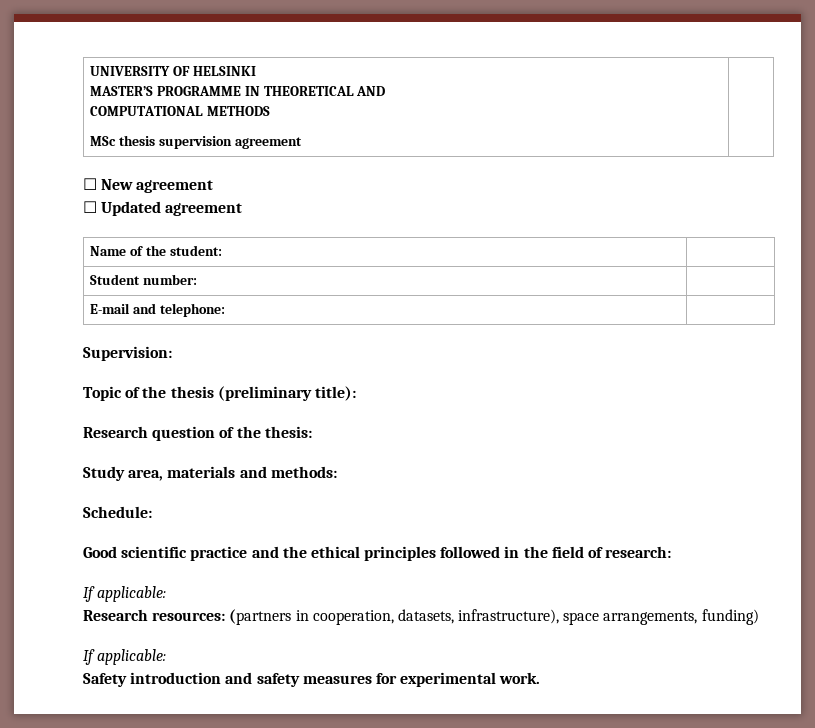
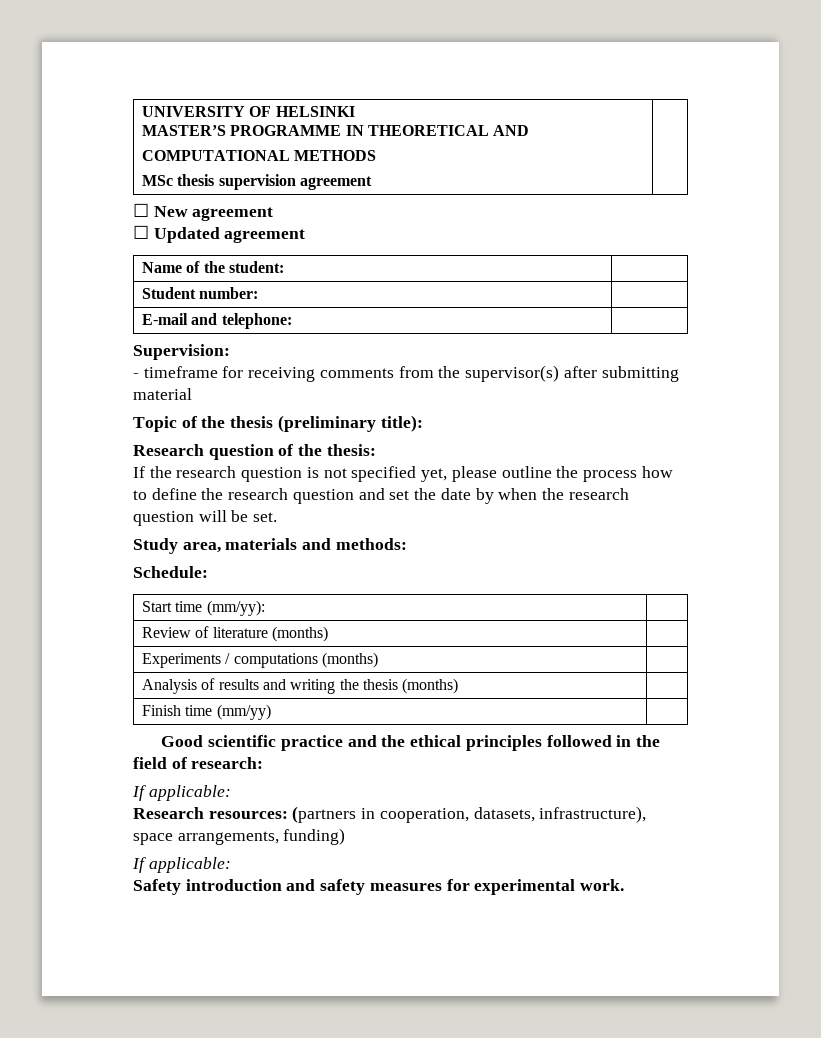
(172, 353) none -> [133,365,679,382] [133,388,192,400] // - timeframe for receiving comments from the supervisor(s) after submitting material
(312, 432) none -> [133,466,673,482] [133,488,629,504] [133,510,278,526] // If the research question is not specified yet, please outline the process how to define the research question and set the date by when the research question will be set.
(152, 512) none -> [142,600,265,616] [142,626,329,642] [142,652,379,668] [142,678,459,694] [142,704,271,720] // Start time (mm/yy): | // Review of literature (months) | // Experiments / computations (months) | // Analysis of results and writing the thesis (months) | // Finish time (mm/yy) |

